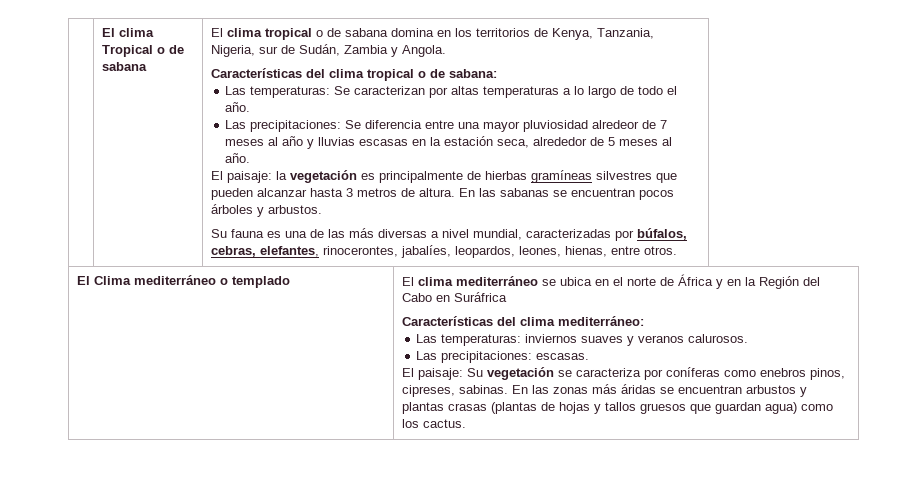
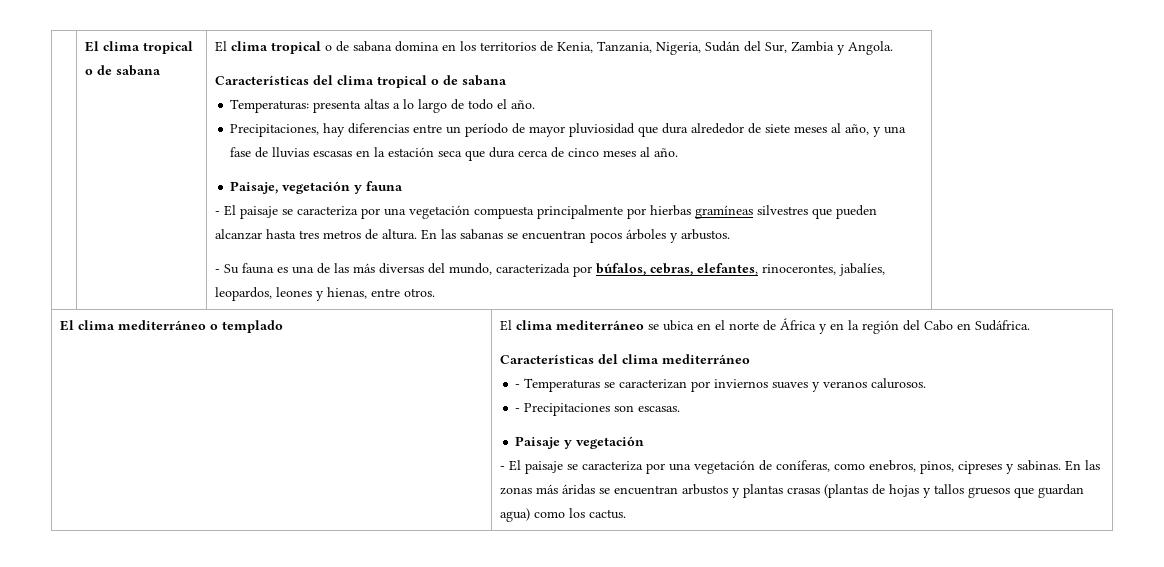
[102,28,155,37] [102,45,154,57] | El clima Tropical -> [85,41,194,54] | El clima tropical
[552,28,594,40] Kenya, -> [557,42,594,53] Kenia,
[259,44,341,56] sur de Sudán, -> [705,41,788,53] Sudán del Sur,
[449,69,498,78] [225,86,560,98] sabana: // Las temperaturas: Se caracterizan por altas temperaturas -> [462,75,508,86] [230,99,390,113] sabana // Temperaturas: presenta altas
[225,120,668,132] [225,136,315,149] Las precipitaciones: Se diferencia entre una mayor pluviosidad alredeor de 7 meses al año y -> [230,123,907,137] [230,147,269,158] Precipitaciones, hay diferencias entre un período de mayor pluviosidad que dura alrededor de siete meses al año, y una fase de
[497,137,673,148] [225,153,251,163] [211,170,482,183] seca, alrededor de 5 meses al año. // El paisaje: la vegetación es principalmente de -> [438,147,679,161] [230,181,404,194] [215,205,647,219] seca que dura cerca de cinco meses al año. // Paisaje, vegetación y fauna // - El paisaje se caracteriza por una vegetación compuesta principalmente por
[346,188,354,197] 3 -> [299,230,320,239] tres
(323, 209) none -> [215,269,221,273] -
[431,229,612,240] a nivel mundial, caracterizadas -> [428,263,571,275] del mundo, caracterizada
[519,246,562,257] leones, -> [276,287,325,301] leones y
[94,276,132,285] Clima -> [78,320,116,330] clima
[759,276,800,289] Región -> [862,320,900,334] región
[454,292,508,302] [402,316,645,326] [416,334,522,346] Suráfrica // Características del clima mediterráneo: // Las temperaturas: -> [975,320,1031,331] [500,354,751,364] [515,378,711,392] Sudáfrica. // Características del clima mediterráneo // - Temperaturas se caracterizan por
[416,351,590,363] [402,367,846,380] [402,385,456,397] Las precipitaciones: escasas. // El paisaje: Su vegetación se caracteriza por coníferas como enebros pinos, cipreses, -> [515,403,681,416] [515,436,645,449] [500,460,1015,474] - Precipitaciones son escasas. // Paisaje y vegetación // - El paisaje se caracteriza por una vegetación de coníferas, como enebros, pinos, cipreses y

